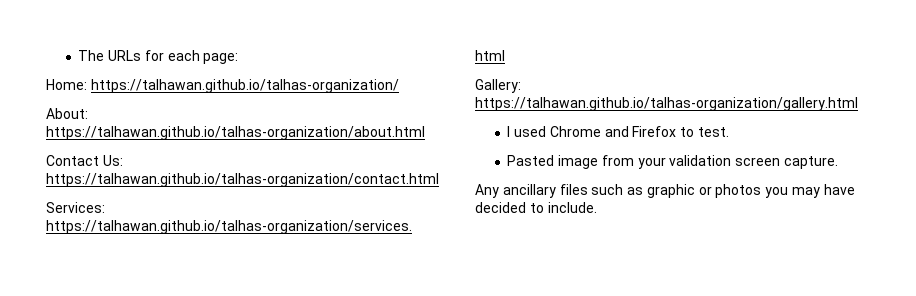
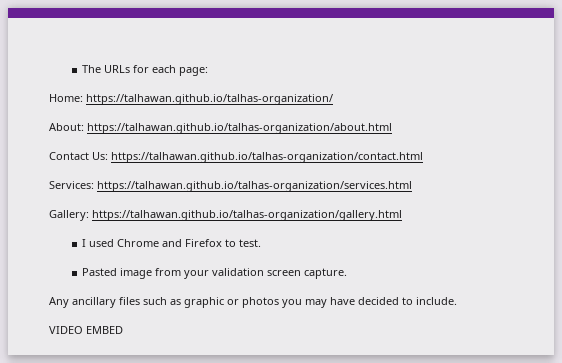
(597, 207) none -> [49,326,123,334] // VIDEO EMBED

